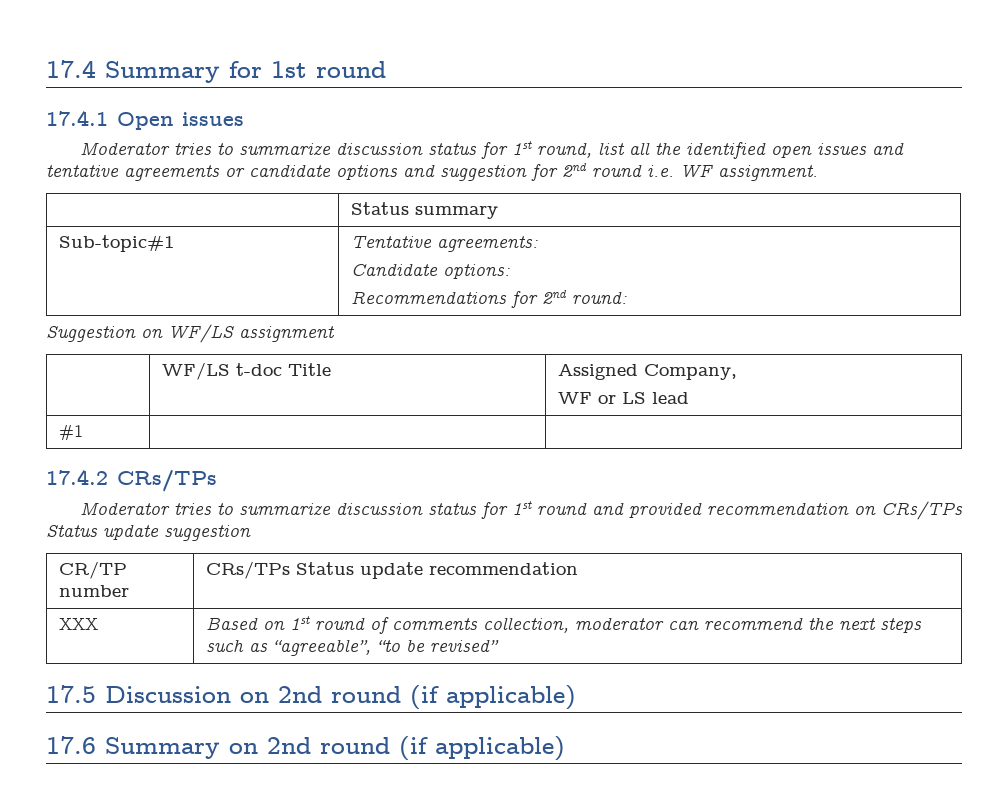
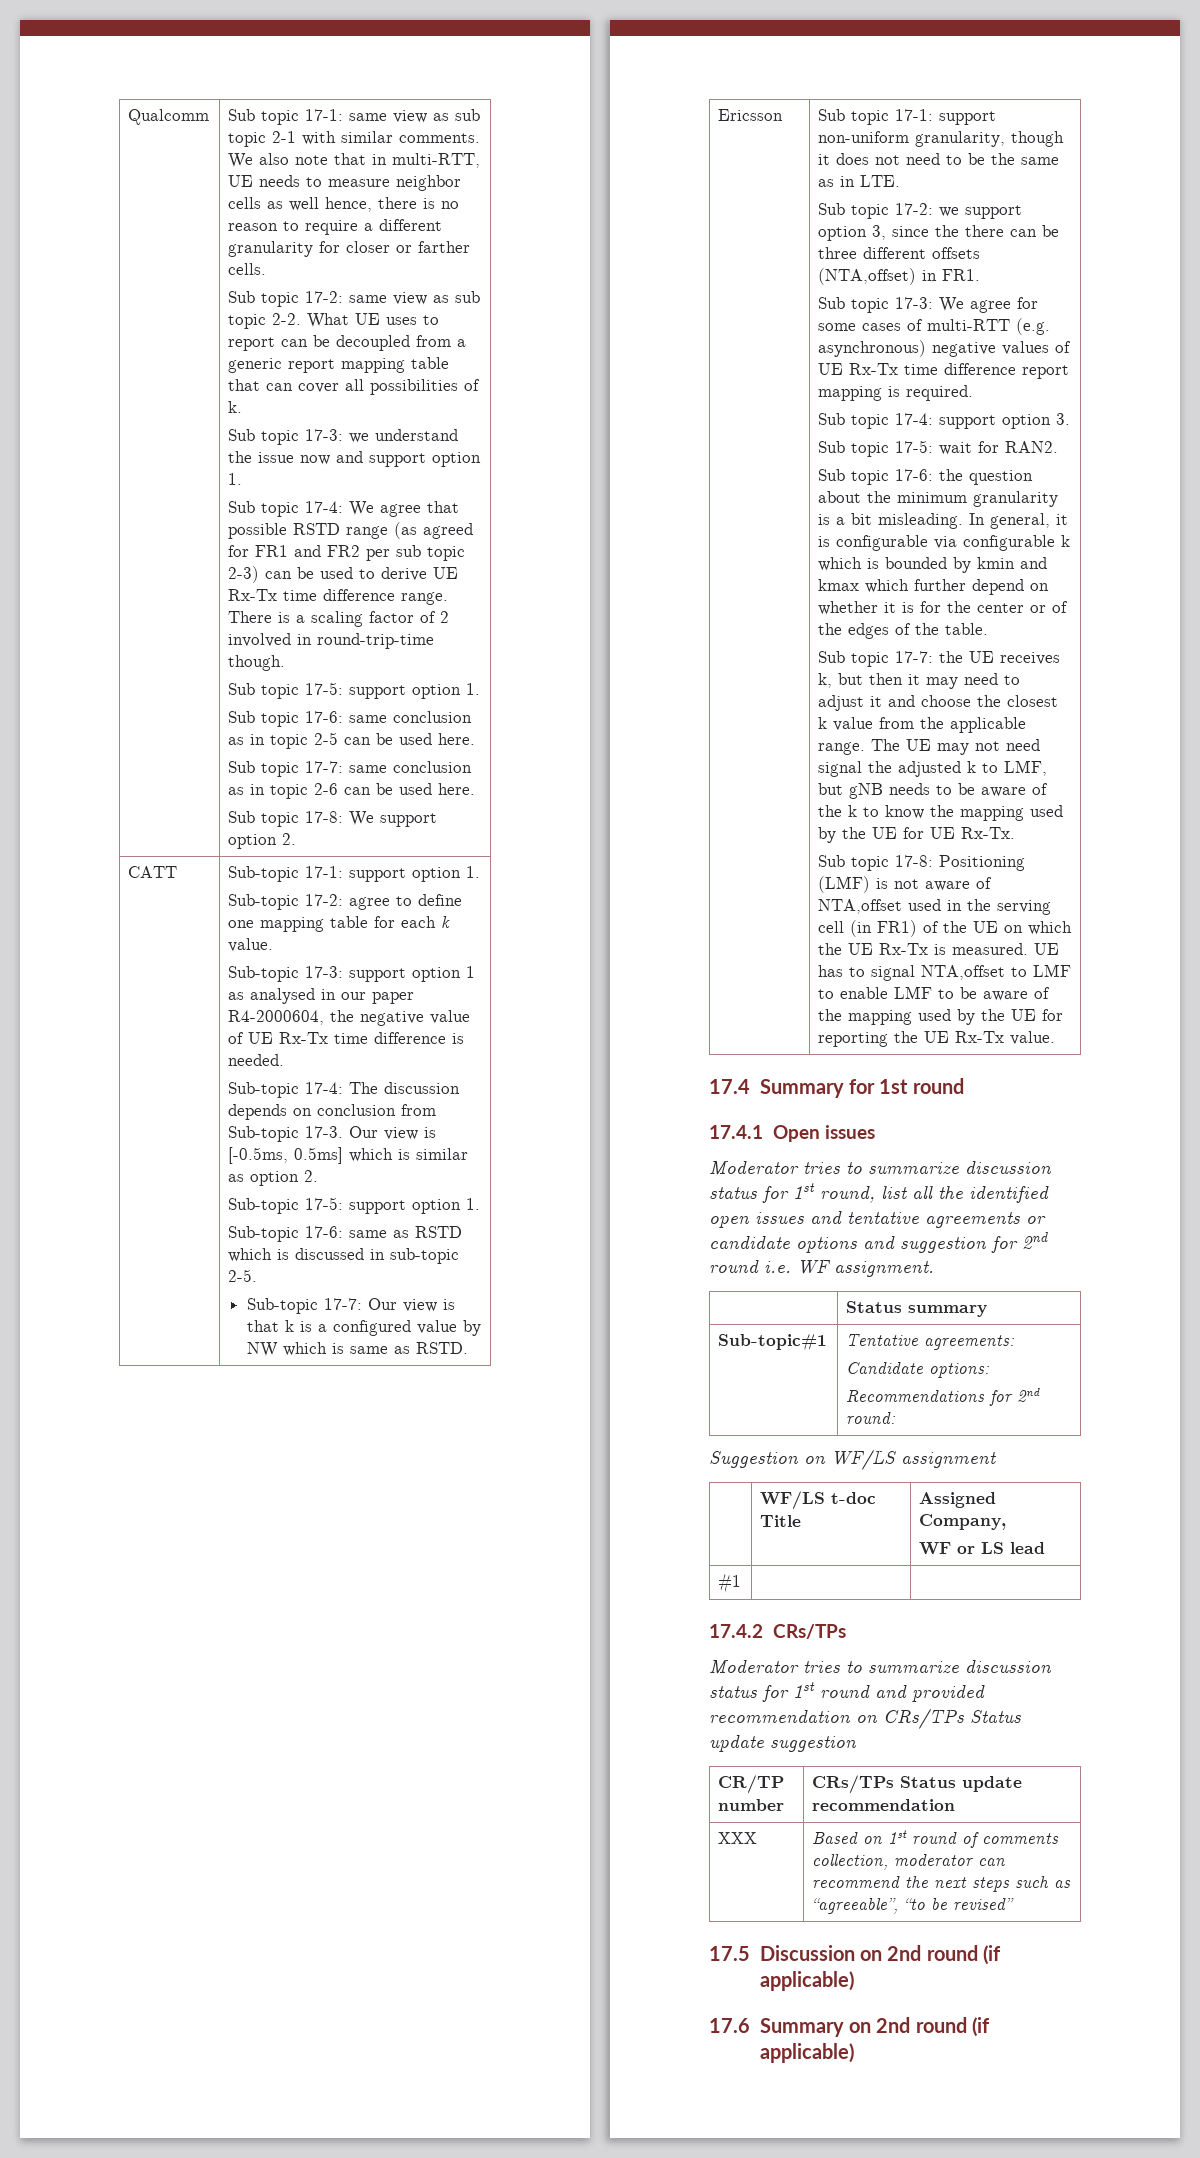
(46, 69) none -> [128,109,210,125] [228,109,481,125] [228,131,481,147] [228,153,481,168] [228,175,462,191] [228,197,460,212] [228,219,443,235] [228,241,471,257] [228,263,267,275] [228,291,481,307] [228,313,440,329] [228,335,467,351] [228,357,450,373] [228,379,481,395] [228,401,243,413] [228,429,459,445] [228,451,482,467] [228,473,243,485] [228,501,460,517] [228,522,474,539] [228,545,466,561] [228,566,459,583] [228,589,449,605] [228,611,450,627] [228,633,435,649] [228,655,286,671] [228,682,481,699] [228,711,473,727] [228,732,476,749] [228,761,473,777] [228,783,476,799] [228,811,438,827] [228,833,297,849] [128,866,178,878] [228,866,481,882] [228,894,463,910] [228,916,451,932] [228,938,274,952] [228,966,476,982] [228,988,415,1004] [228,1010,471,1026] [228,1032,465,1044] [228,1054,285,1066] [228,1082,461,1098] [228,1104,437,1120] [228,1126,437,1142] [228,1147,469,1164] [228,1170,319,1186] [228,1197,481,1214] [228,1226,463,1242] [228,1248,460,1264] [228,1269,258,1282] [246,1298,455,1314] [246,1320,481,1336] [246,1342,468,1357] [718,109,784,121] [818,109,997,125] [818,131,1065,147] [818,153,1060,165] [818,175,901,187] [818,203,1023,219] [818,225,1060,241] [818,247,981,259] [818,268,981,285] [818,297,1039,313] [818,318,1051,335] [818,340,1072,357] [818,363,1070,379] [818,385,974,401] [818,413,1071,429] [818,440,1059,457] [818,469,1034,485] [818,491,1059,507] [818,513,1069,529] [818,535,1071,551] [818,557,1048,573] [818,579,1050,595] [818,601,1069,615] [818,623,989,639] [818,651,1061,667] [818,673,1021,689] [818,695,1059,711] [818,717,1027,733] [818,739,1041,755] [818,760,1048,777] [818,783,1049,799] [818,805,1064,821] [818,827,1016,843] [818,855,1026,871] [818,876,993,893] [818,899,1052,915] [818,920,1073,937] [818,943,1060,955] [818,964,1072,981] [818,986,1051,1001] [818,1009,1064,1025] [818,1031,1056,1047] Qualcomm | Sub topic 17-1: same view as sub topic 2-1 with similar comments. We also note that in multi-RTT, UE needs to measure neighbor cells as well hence, there is no reason to require a different granularity for closer or farther cells. // Sub topic 17-2: same view as sub topic 2-2. What UE uses to report can be decoupled from a generic report mapping table that can cover all possibilities of k. // Sub topic 17-3: we understand the issue now and support option 1. // Sub topic 17-4: We agree that possible RSTD range (as agreed for FR1 and FR2 per sub topic 2-3) can be used to derive UE Rx-Tx time difference range. There is a scaling factor of 2 involved in round-trip-time though. // Sub topic 17-5: support option 1. // Sub topic 17-6: same conclusion as in topic 2-5 can be used here. // Sub topic 17-7: same conclusion as in topic 2-6 can be used here. // Sub topic 17-8: We support option 2. // CATT | Sub-topic 17-1: support option 1. // Sub-topic 17-2: agree to define one mapping table for each k value. // Sub-topic 17-3: support option 1 as analysed in our paper R4-2000604, the negative value of UE Rx-Tx time difference is needed. // Sub-topic 17-4: The discussion depends on conclusion from Sub-topic 17-3. Our view is [-0.5ms, 0.5ms] which is similar as option 2. // Sub-topic 17-5: support option 1. // Sub-topic 17-6: same as RSTD which is discussed in sub-topic 2-5. // Sub-topic 17-7: Our view is that k is a configured value by NW which is same as RSTD. // Ericsson | Sub topic 17-1: support non-uniform granularity, though it does not need to be the same as in LTE. // Sub topic 17-2: we support option 3, since the there can be three different offsets (NTA,offset) in FR1. // Sub topic 17-3: We agree for some cases of multi-RTT (e.g. asynchronous) negative values of UE Rx-Tx time difference report mapping is required. // Sub topic 17-4: support option 3. // Sub topic 17-5: wait for RAN2. // Sub topic 17-6: the question about the minimum granularity is a bit misleading. In general, it is configurable via configurable k which is bounded by kmin and kmax which further depend on whether it is for the center or of the edges of the table. // Sub topic 17-7: the UE receives k, but then it may need to adjust it and choose the closest k value from the applicable range. The UE may not need signal the adjusted k to LMF, but gNB needs to be aware of the k to know the mapping used by the UE for UE Rx-Tx. // Sub topic 17-8: Positioning (LMF) is not aware of NTA,offset used in the serving cell (in FR1) of the UE on which the UE Rx-Tx is measured. UE has to signal NTA,offset to LMF to enable LMF to be aware of the mapping used by the UE for reporting the UE Rx-Tx value. //

